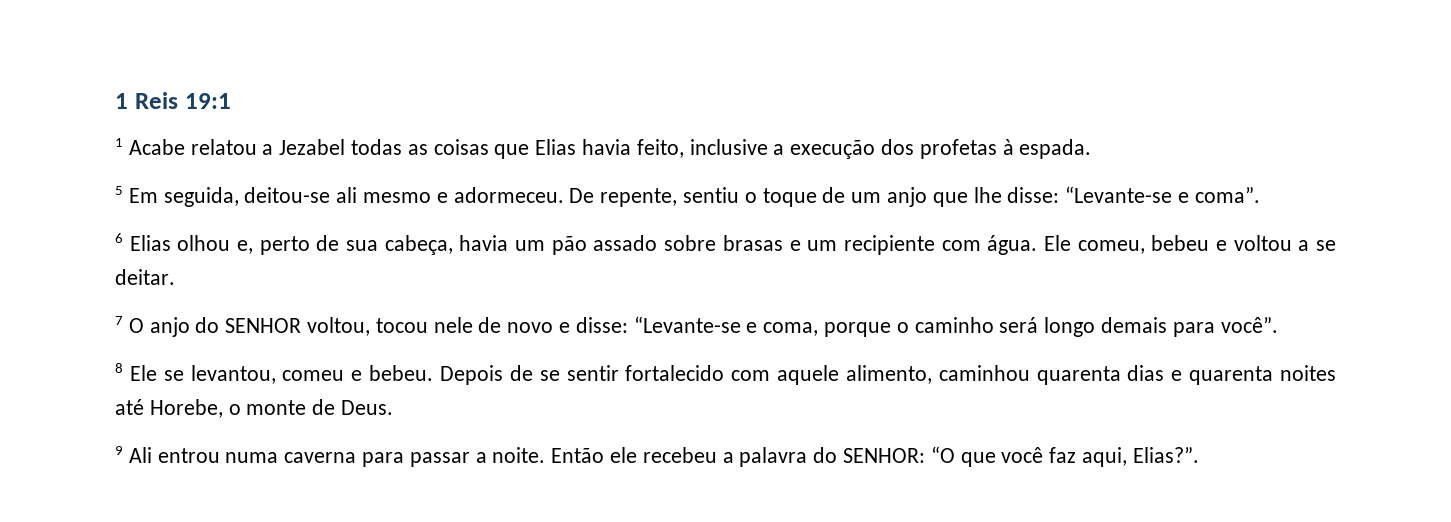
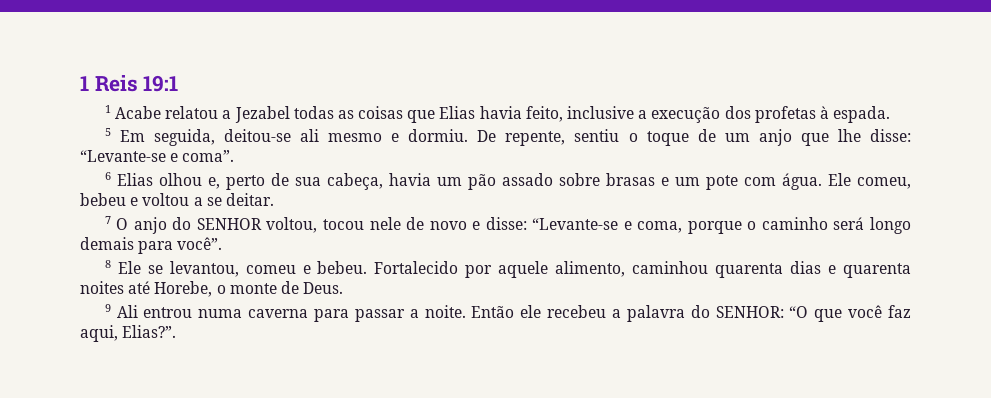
[453,187,564,203] adormeceu. -> [408,129,469,142] dormiu.
[843,235,935,255] recipiente -> [705,175,738,190] pote
[439,365,771,385] Depois de se sentir fortalecido com -> [374,261,493,278] Fortalecido por

